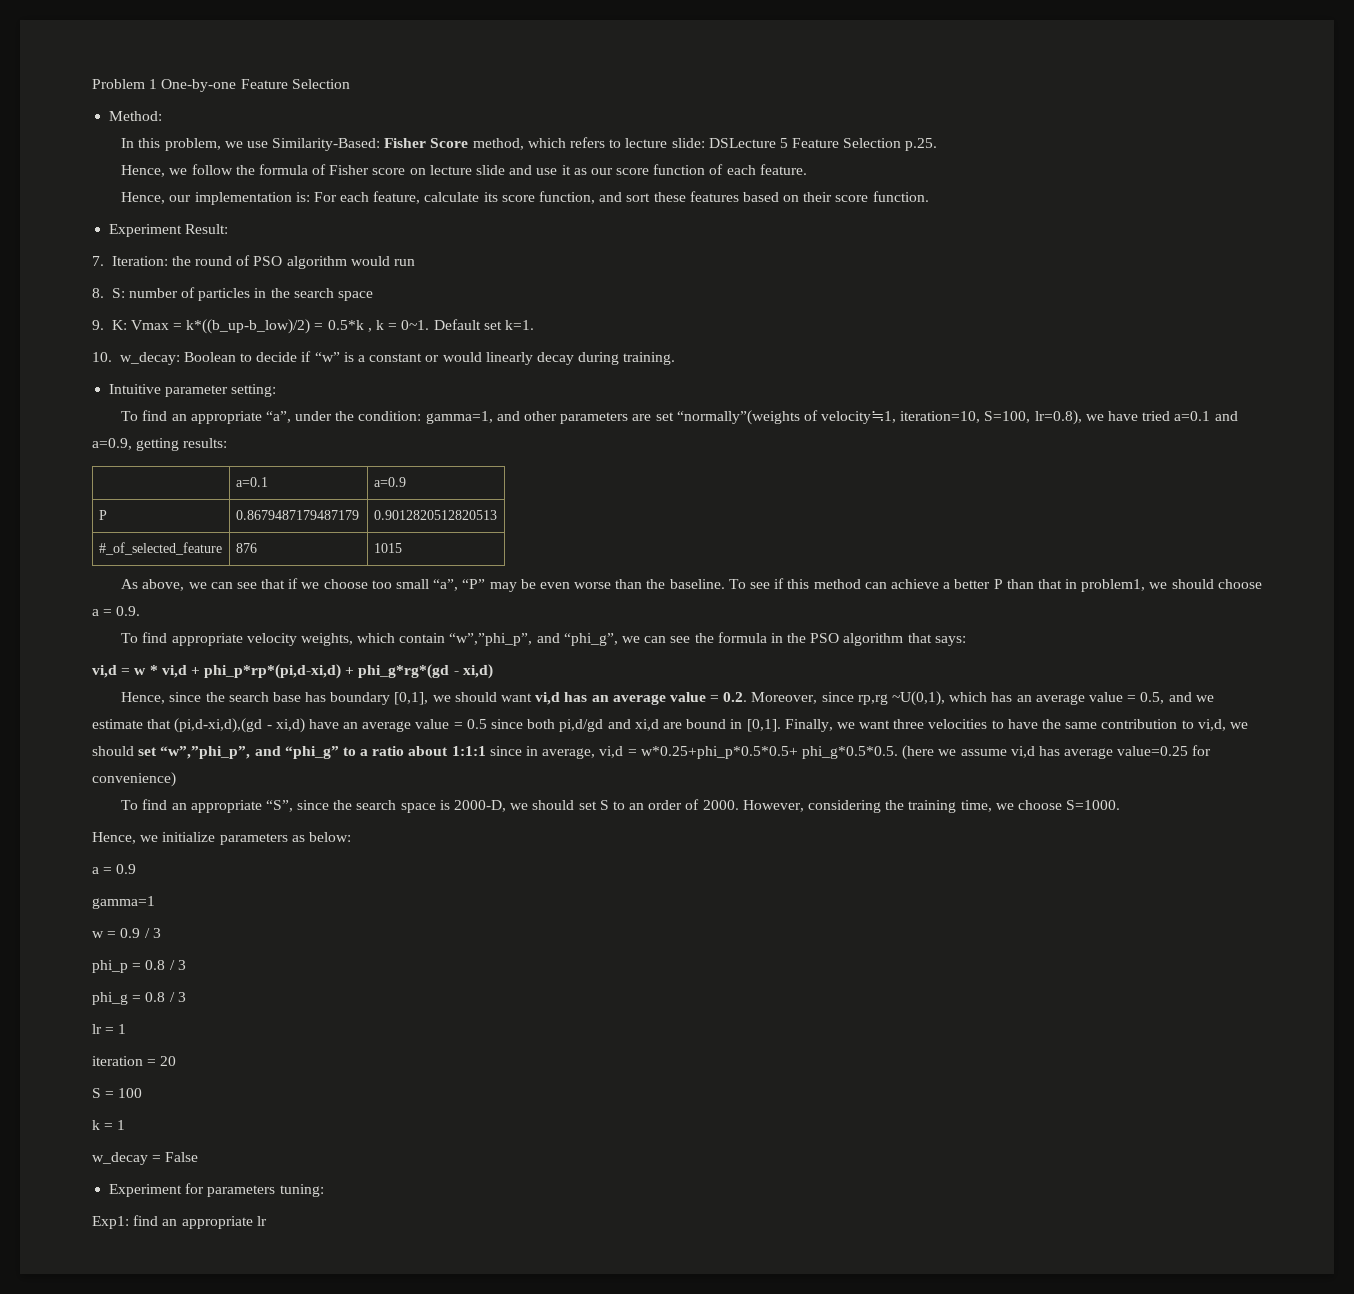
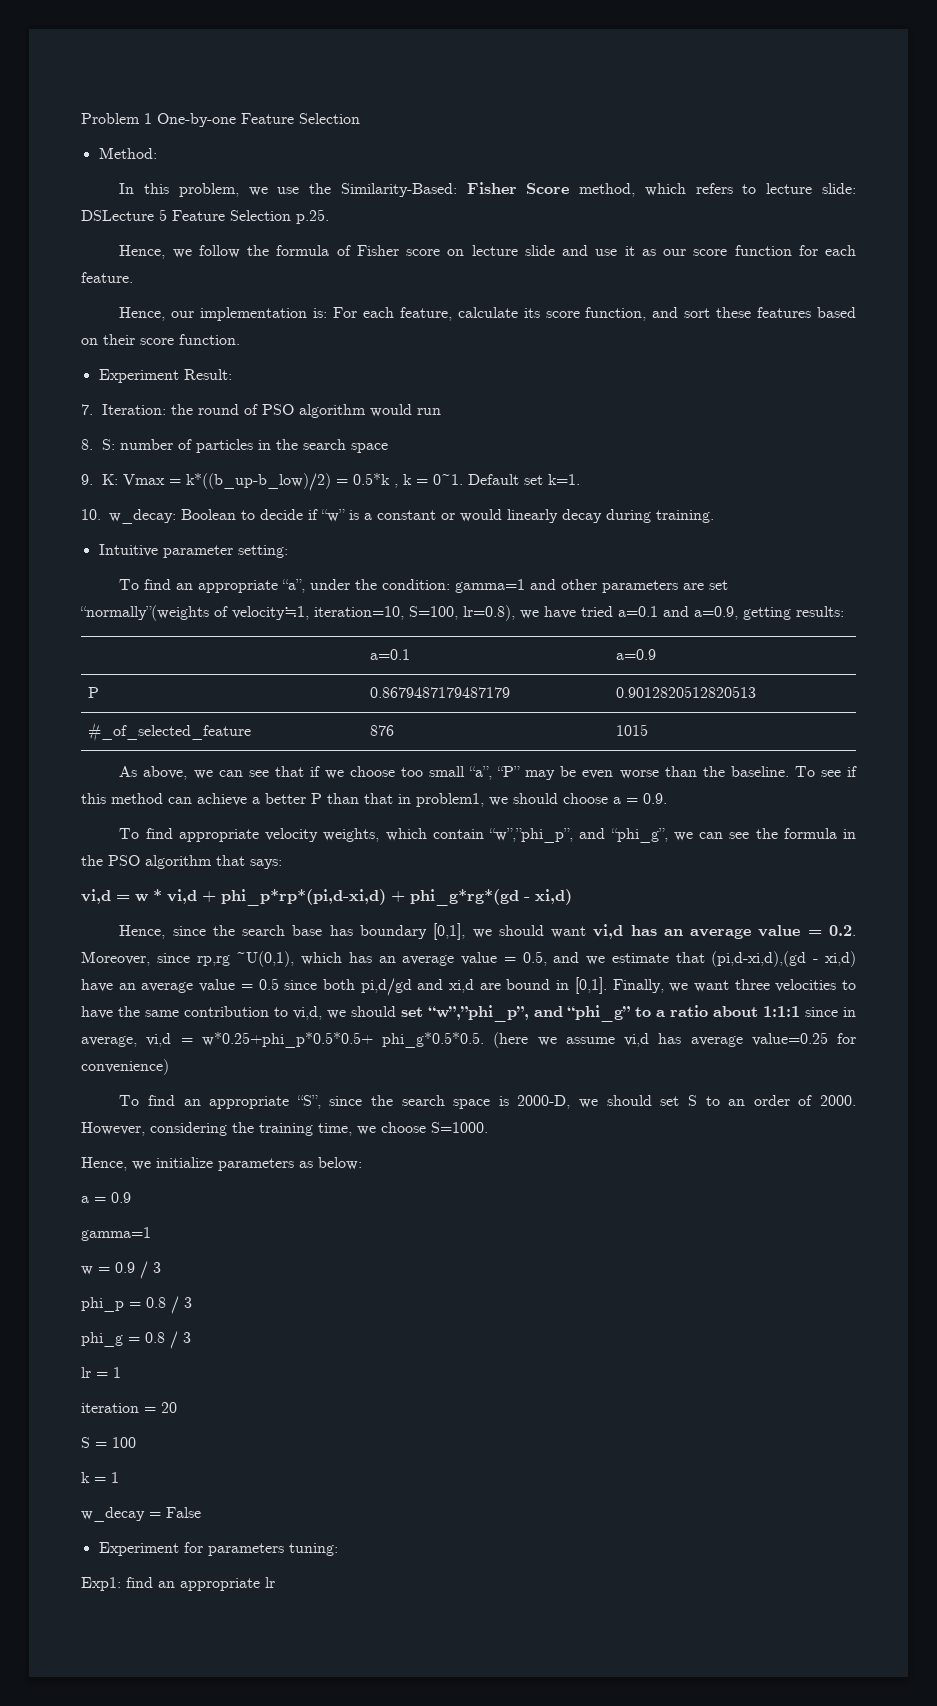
(268, 144) none -> [309,183,332,194] the
[709,164,724,175] of -> [798,245,818,256] for
[425,411,493,424] gamma=1, -> [455,579,526,593] gamma=1

